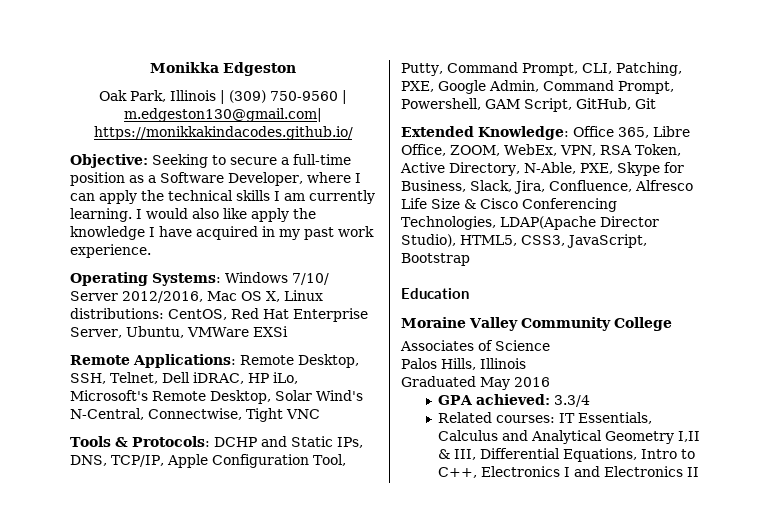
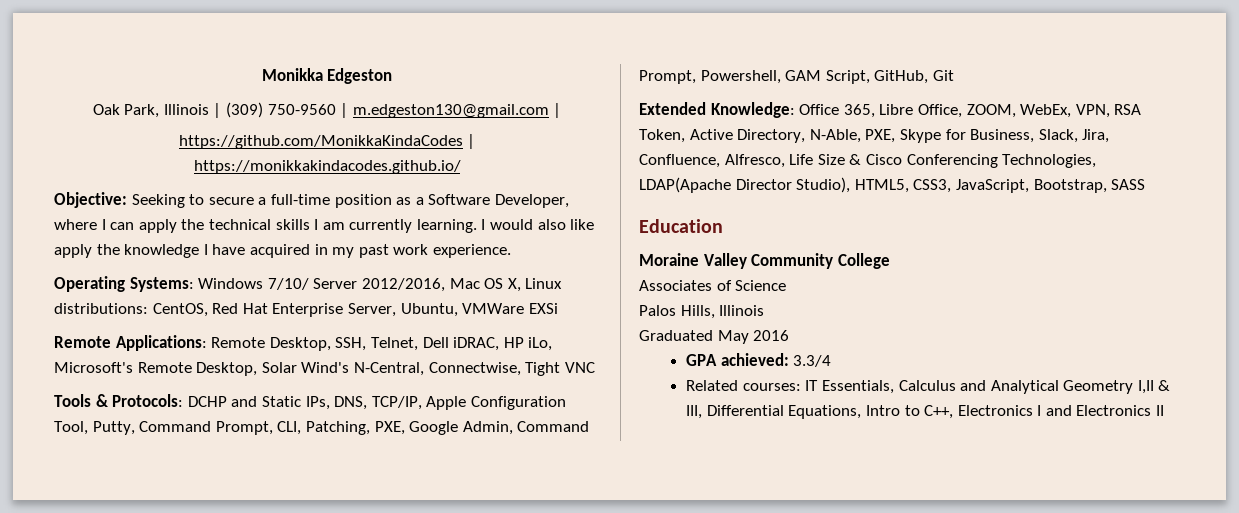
[124,108,322,122] m.edgeston130@gmail.com| -> [352,103,562,118] [178,134,476,149] m.edgeston130@gmail.com | // https://github.com/MonikkaKindaCodes |
[635,180,693,191] Alfresco -> [724,154,785,168] Alfresco,
[401,253,470,266] Bootstrap -> [1033,179,1146,193] Bootstrap, SASS

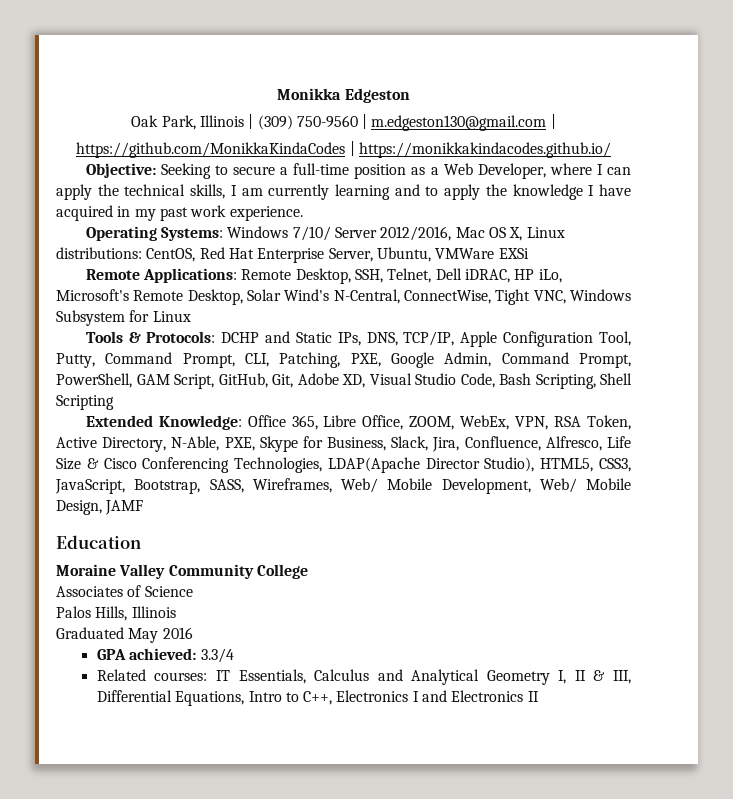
[428,194,491,205] Software -> [443,163,473,175] Web
[275,219,310,230] skills -> [190,184,226,199] skills,
[416,219,595,233] learning. I would also like -> [335,184,439,200] learning and to
[428,362,595,376] Connectwise, Tight VNC -> [404,289,631,305] [56,310,191,326] ConnectWise, Tight VNC, Windows Subsystem for Linux
[700,70,781,84] Powershell, -> [56,373,132,388] PowerShell,
[932,70,954,81] Git -> [272,373,632,389] [56,395,114,410] Git, Adobe XD, Visual Studio Code, Bash Scripting, Shell Scripting
[1111,179,1146,190] SASS -> [209,478,631,494] [56,500,144,515] SASS, Wireframes, Web/ Mobile Development, Web/ Mobile Design, JAMF
[1137,380,1154,394] I,II -> [558,670,586,684] I, II

